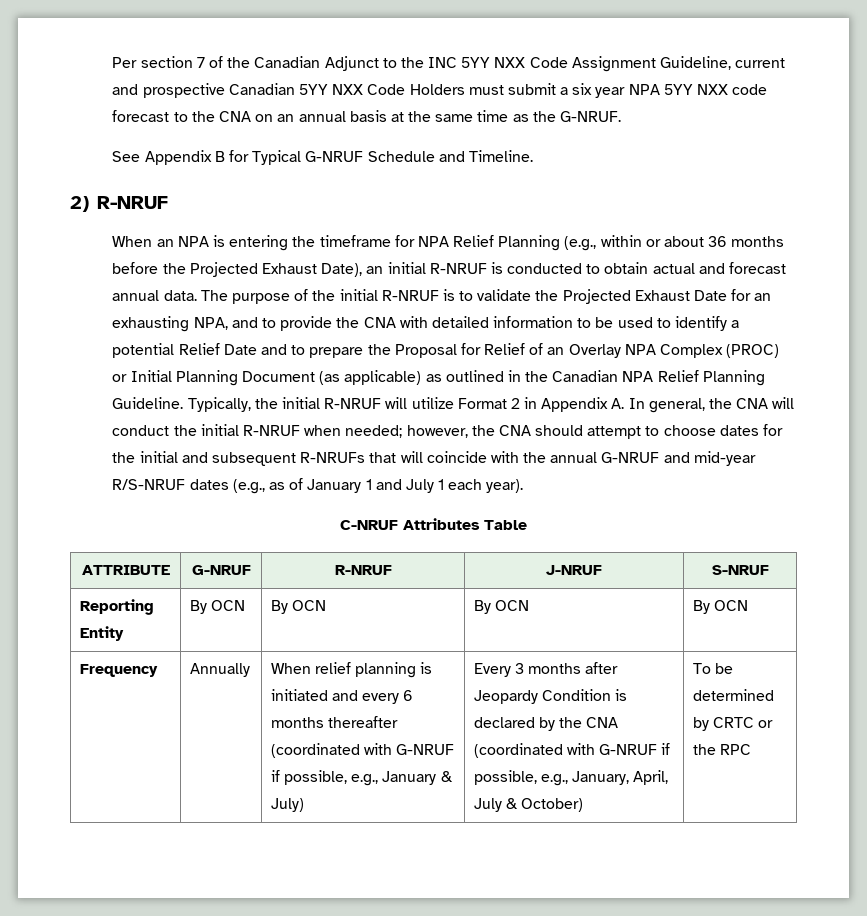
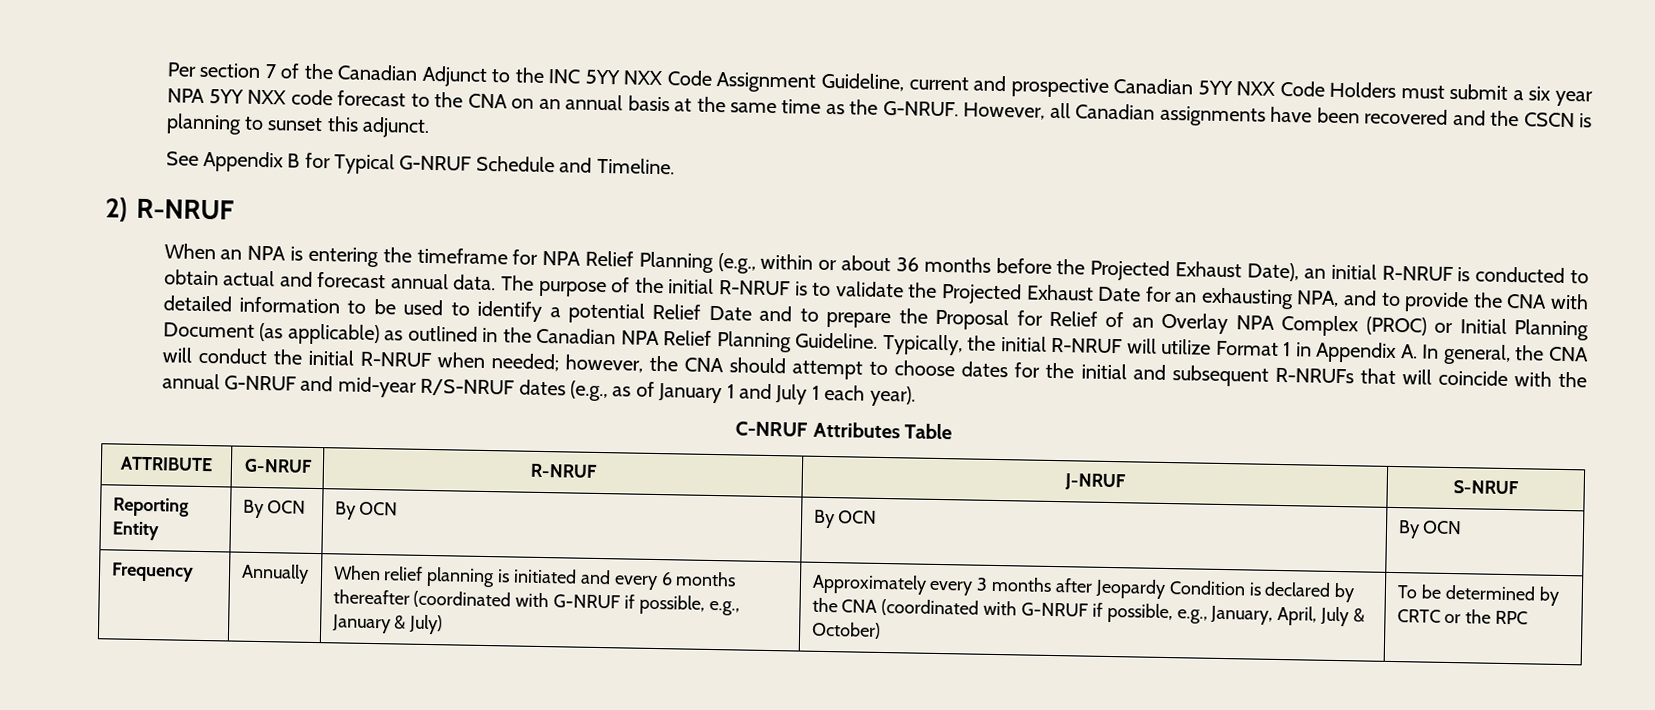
(622, 116) none -> [963,102,1592,128] [165,113,431,138] However, all Canadian assignments have been recovered and the CSCN is planning to sunset this adjunct.
[510,398,520,409] 2 -> [1283,342,1292,357] 1
[473,663,511,677] Every -> [811,573,974,596] Approximately every

